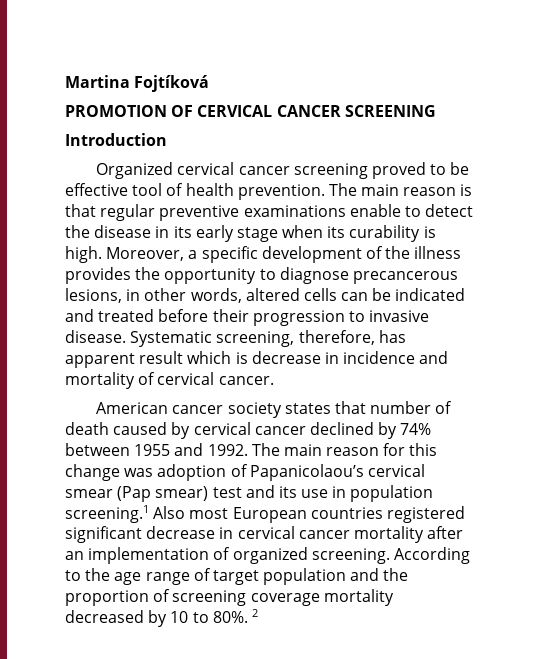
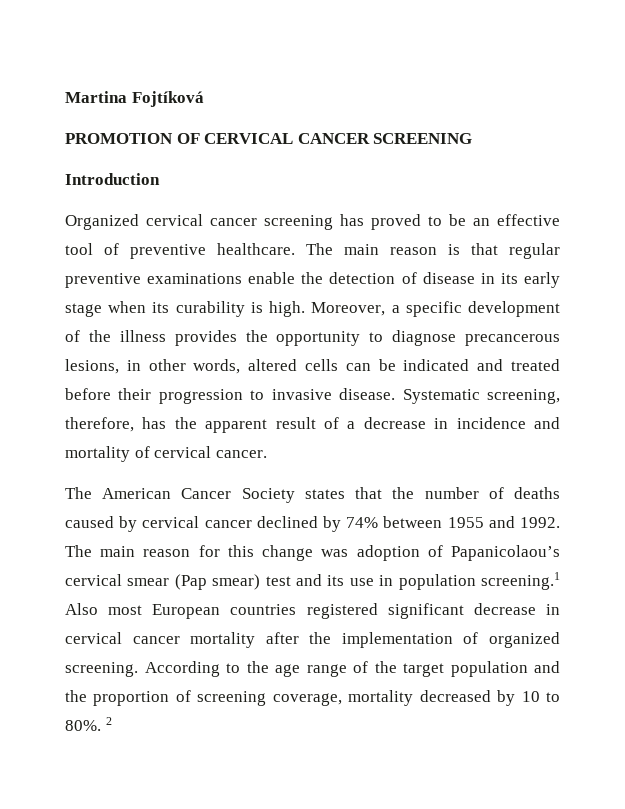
(368, 171) none -> [340,214,364,226] has
(470, 168) none -> [473,218,490,226] an
[185,183,325,200] health prevention. -> [130,243,295,259] preventive healthcare.
[404,204,474,217] [65,225,90,238] to detect the -> [301,272,417,284] the detection of
(406, 336) none -> [174,417,197,429] the
[187,351,248,364] which is -> [324,417,356,429] of a
[96,402,282,418] American cancer society -> [65,487,295,503] The American Cancer Society
(366, 407) none -> [392,487,415,499] the
[65,422,109,435] death -> [514,487,560,499] deaths
[65,551,84,560] an -> [309,632,332,644] the
(211, 574) none -> [374,661,397,673] the
[250,593,320,606] coverage -> [272,693,342,706] coverage,

